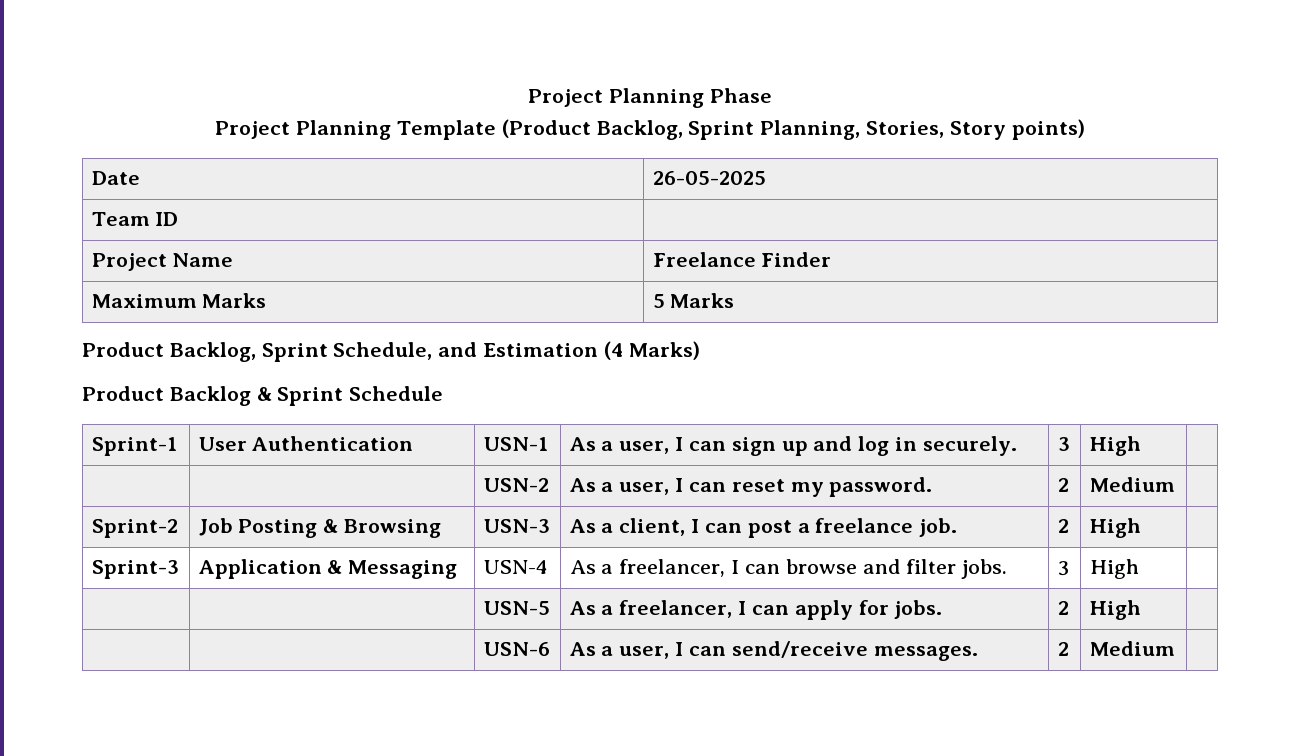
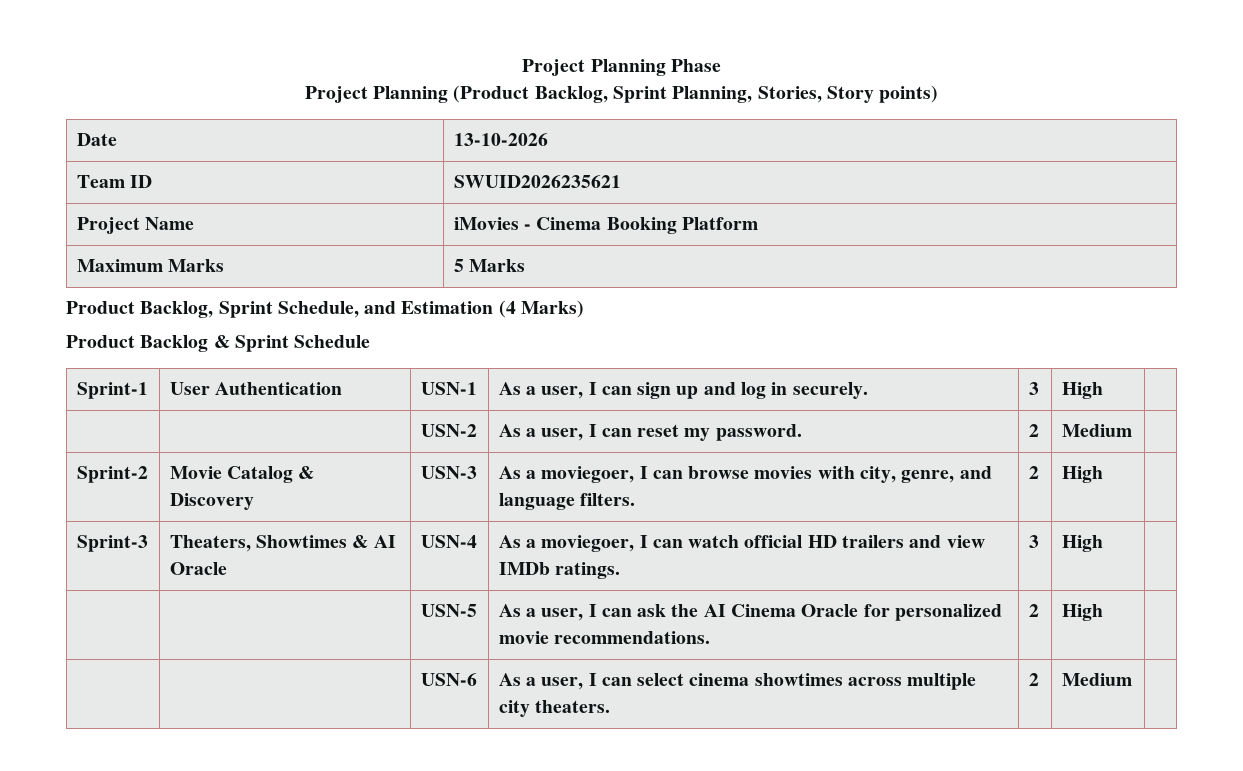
[396,120,496,140] Template -> (449, 94) none
[652,171,766,185] 26-05-2025 -> [453,133,548,146] 13-10-2026
(179, 219) none -> [453,175,621,188] SWUID2026235621
[652,252,832,267] Freelance Finder -> [453,217,758,234] iMovies - Cinema Booking Platform
[198,518,442,538] Job Posting & Browsing -> [169,466,315,483] [169,493,254,510] Movie Catalog & Discovery
[619,518,958,538] [1057,519,1069,533] [1089,518,1141,538] [91,560,179,579] [198,559,458,579] client, I can post a freelance job. | 2 | High | // Sprint-3 | Application & Messaging -> [541,466,992,483] [498,493,636,510] [1028,466,1039,479] [1061,466,1103,483] [76,535,148,552] [169,535,396,552] [169,562,227,575] moviegoer, I can browse movies with city, genre, and language filters. | 2 | High | // Sprint-3 | Theaters, Showtimes & AI Oracle
[619,559,1008,579] freelancer, I can browse and filter jobs. -> [541,535,985,552] [498,562,621,579] moviegoer, I can watch official HD trailers and view IMDb ratings.
[619,600,943,620] freelancer, I can apply for jobs. -> [541,604,1002,621] [498,631,711,644] user, I can ask the AI Cinema Oracle for personalized movie recommendations.
[731,641,978,661] send/receive messages. -> [637,673,977,690] [498,700,611,717] select cinema showtimes across multiple city theaters.

